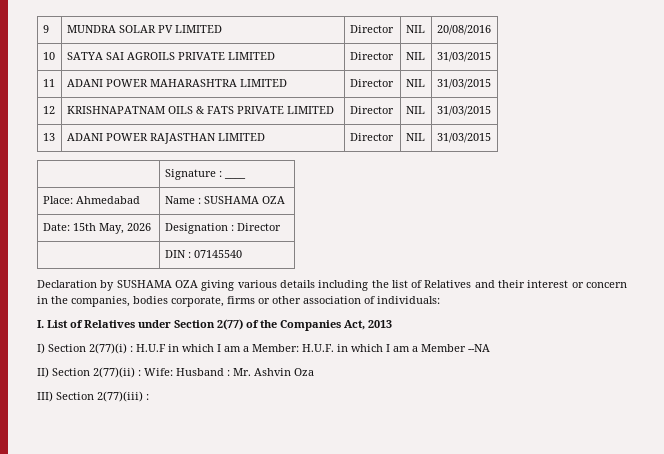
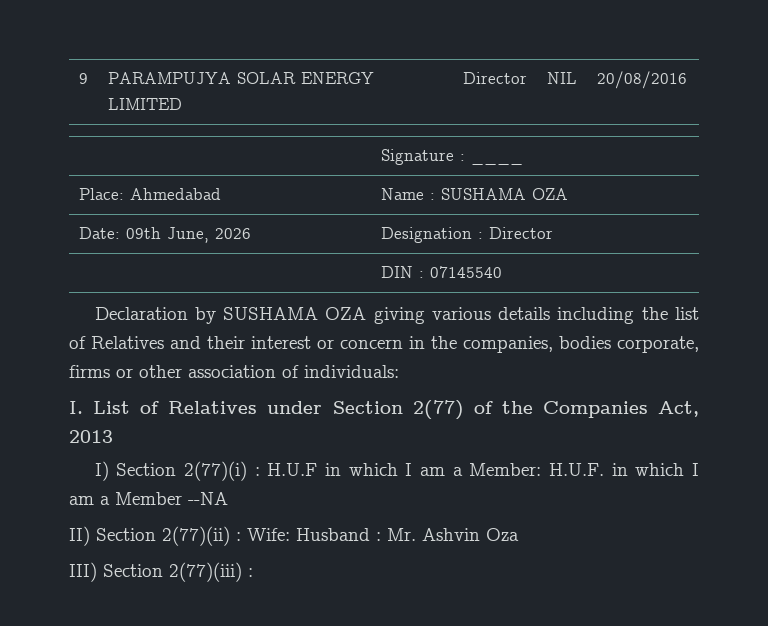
[66,25,173,33] MUNDRA SOLAR PV -> [107,72,374,84] PARAMPUJYA SOLAR ENERGY
[42,52,55,60] [66,52,275,60] [349,52,394,60] [405,52,425,60] [436,52,491,62] [42,79,55,87] [66,79,287,87] [349,79,394,87] [405,79,425,87] [436,79,491,89] [42,106,55,114] [66,106,334,114] [349,106,394,114] [405,106,425,114] [436,106,491,116] [42,133,55,141] [66,133,265,144] [349,133,394,141] [405,133,425,141] [436,133,491,143] // 10 | SATYA SAI AGROILS PRIVATE LIMITED | Director | NIL | 31/03/2015 // 11 | ADANI POWER MAHARASHTRA LIMITED | Director | NIL | 31/03/2015 // 12 | KRISHNAPATNAM OILS & FATS PRIVATE LIMITED | Director | NIL | 31/03/2015 // 13 | ADANI POWER RAJASTHAN LIMITED | Director | NIL | 31/03/2015 -> (687, 80) none
[72,223,124,234] 15th May, -> [125,227,209,243] 09th June,

